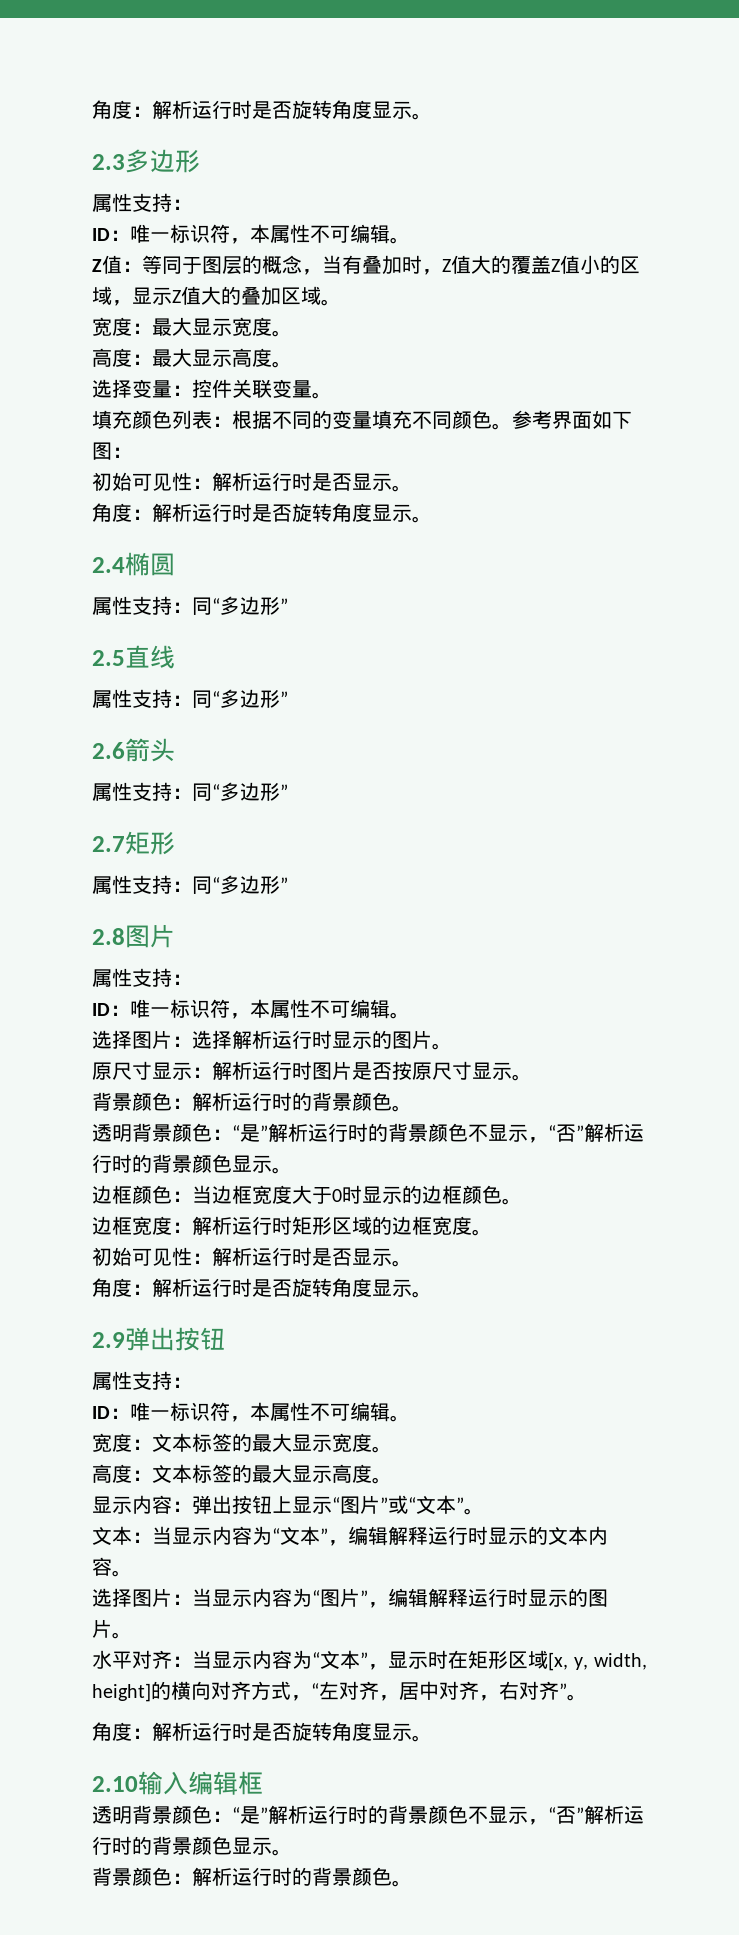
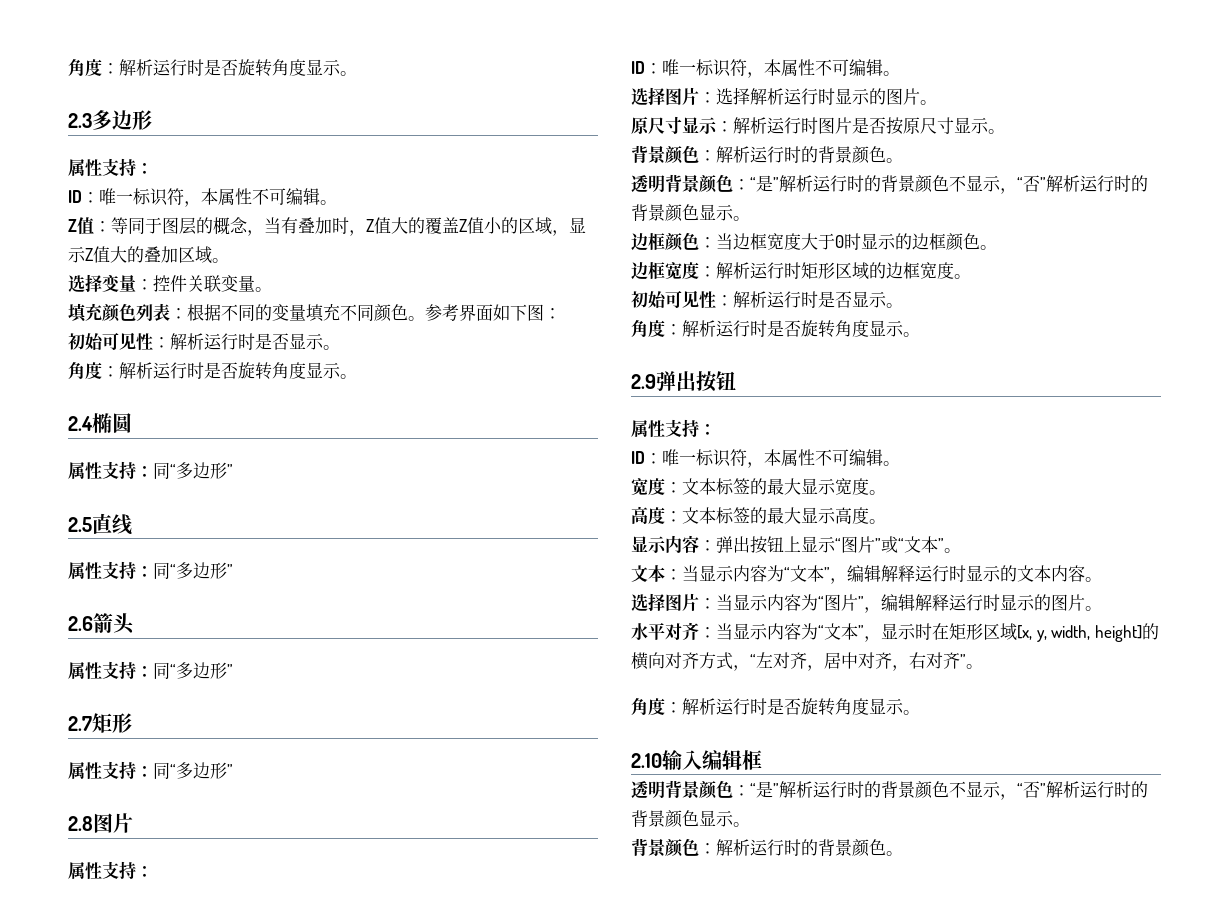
[92,317,292,337] [92,348,292,368] // 宽度：最大显示宽度。 // 高度：最大显示高度。 -> (229, 260) none

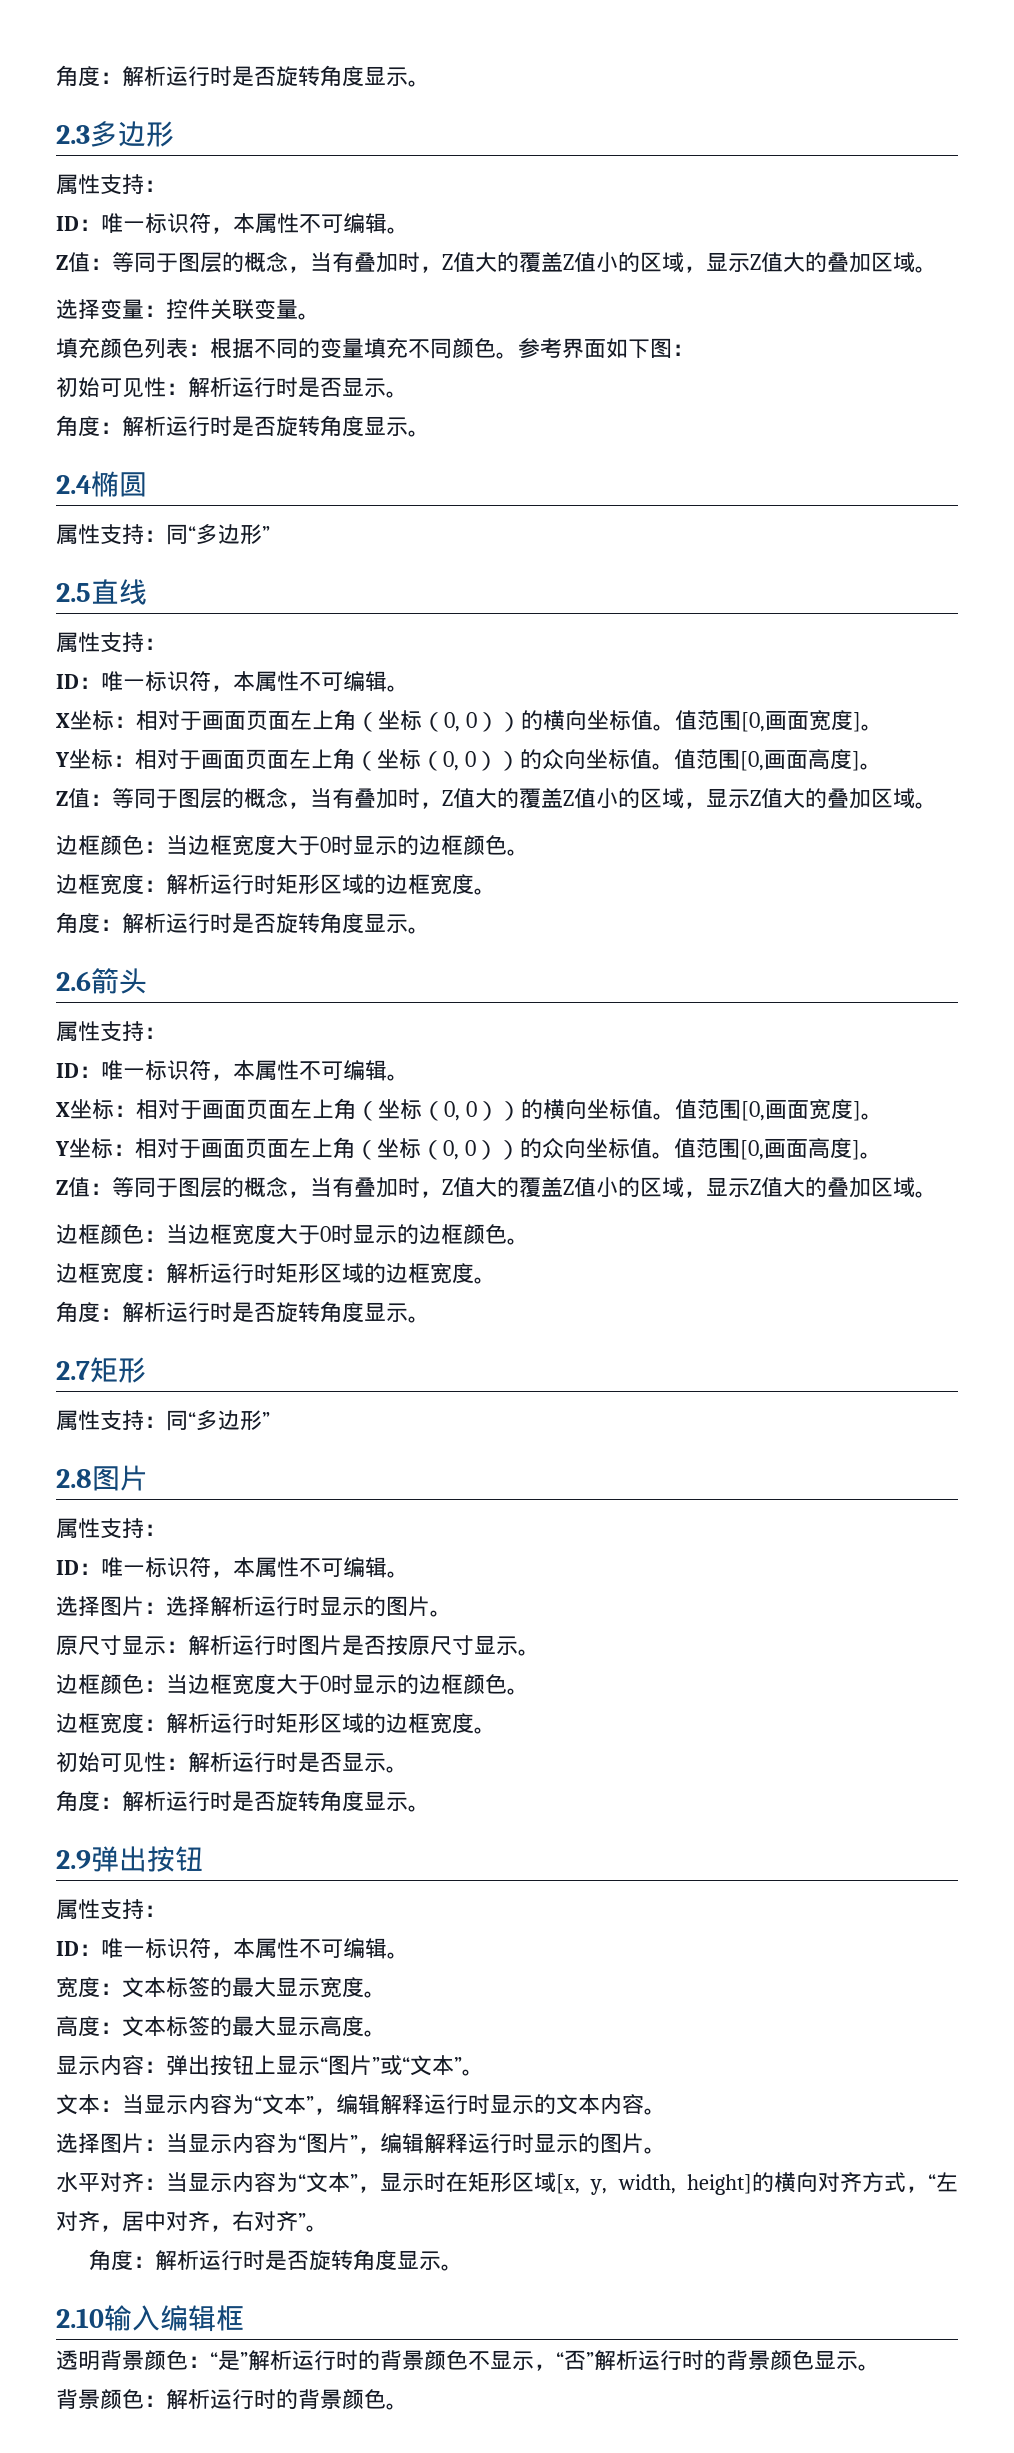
[153,562,233,579] 同“多边形” -> [56,671,409,692] [56,709,883,732] [55,748,882,771] [56,788,937,809] [56,835,529,856] [56,874,496,895] [56,912,430,934] // ID：唯一标识符，本属性不可编辑。 // X坐标：相对于画面页面左上角（坐标（0, 0））的横向坐标值。值范围[0,画面宽度]。 // Y坐标：相对于画面页面左上角（坐标（0, 0））的众向坐标值。值范围[0,画面高度]。 // Z值：等同于图层的概念，当有叠加时，Z值大的覆盖Z值小的区域，显示Z值大的叠加区域。 // 边框颜色：当边框宽度大于0时显示的边框颜色。 // 边框宽度：解析运行时矩形区域的边框宽度。 // 角度：解析运行时是否旋转角度显示。
[153,662,233,679] 同“多边形” -> [56,1060,409,1081] [56,1098,883,1121] [55,1137,882,1160] [56,1177,937,1198] [56,1224,529,1245] [56,1263,496,1284] [56,1301,430,1323] // ID：唯一标识符，本属性不可编辑。 // X坐标：相对于画面页面左上角（坐标（0, 0））的横向坐标值。值范围[0,画面宽度]。 // Y坐标：相对于画面页面左上角（坐标（0, 0））的众向坐标值。值范围[0,画面高度]。 // Z值：等同于图层的概念，当有叠加时，Z值大的覆盖Z值小的区域，显示Z值大的叠加区域。 // 边框颜色：当边框宽度大于0时显示的边框颜色。 // 边框宽度：解析运行时矩形区域的边框宽度。 // 角度：解析运行时是否旋转角度显示。
[631,145,903,164] [631,174,1148,194] [631,204,750,222] // 背景颜色：解析运行时的背景颜色。 // 透明背景颜色：“是”解析运行时的背景颜色不显示，“否”解析运行时的背景颜色显示。 -> (540, 1652) none

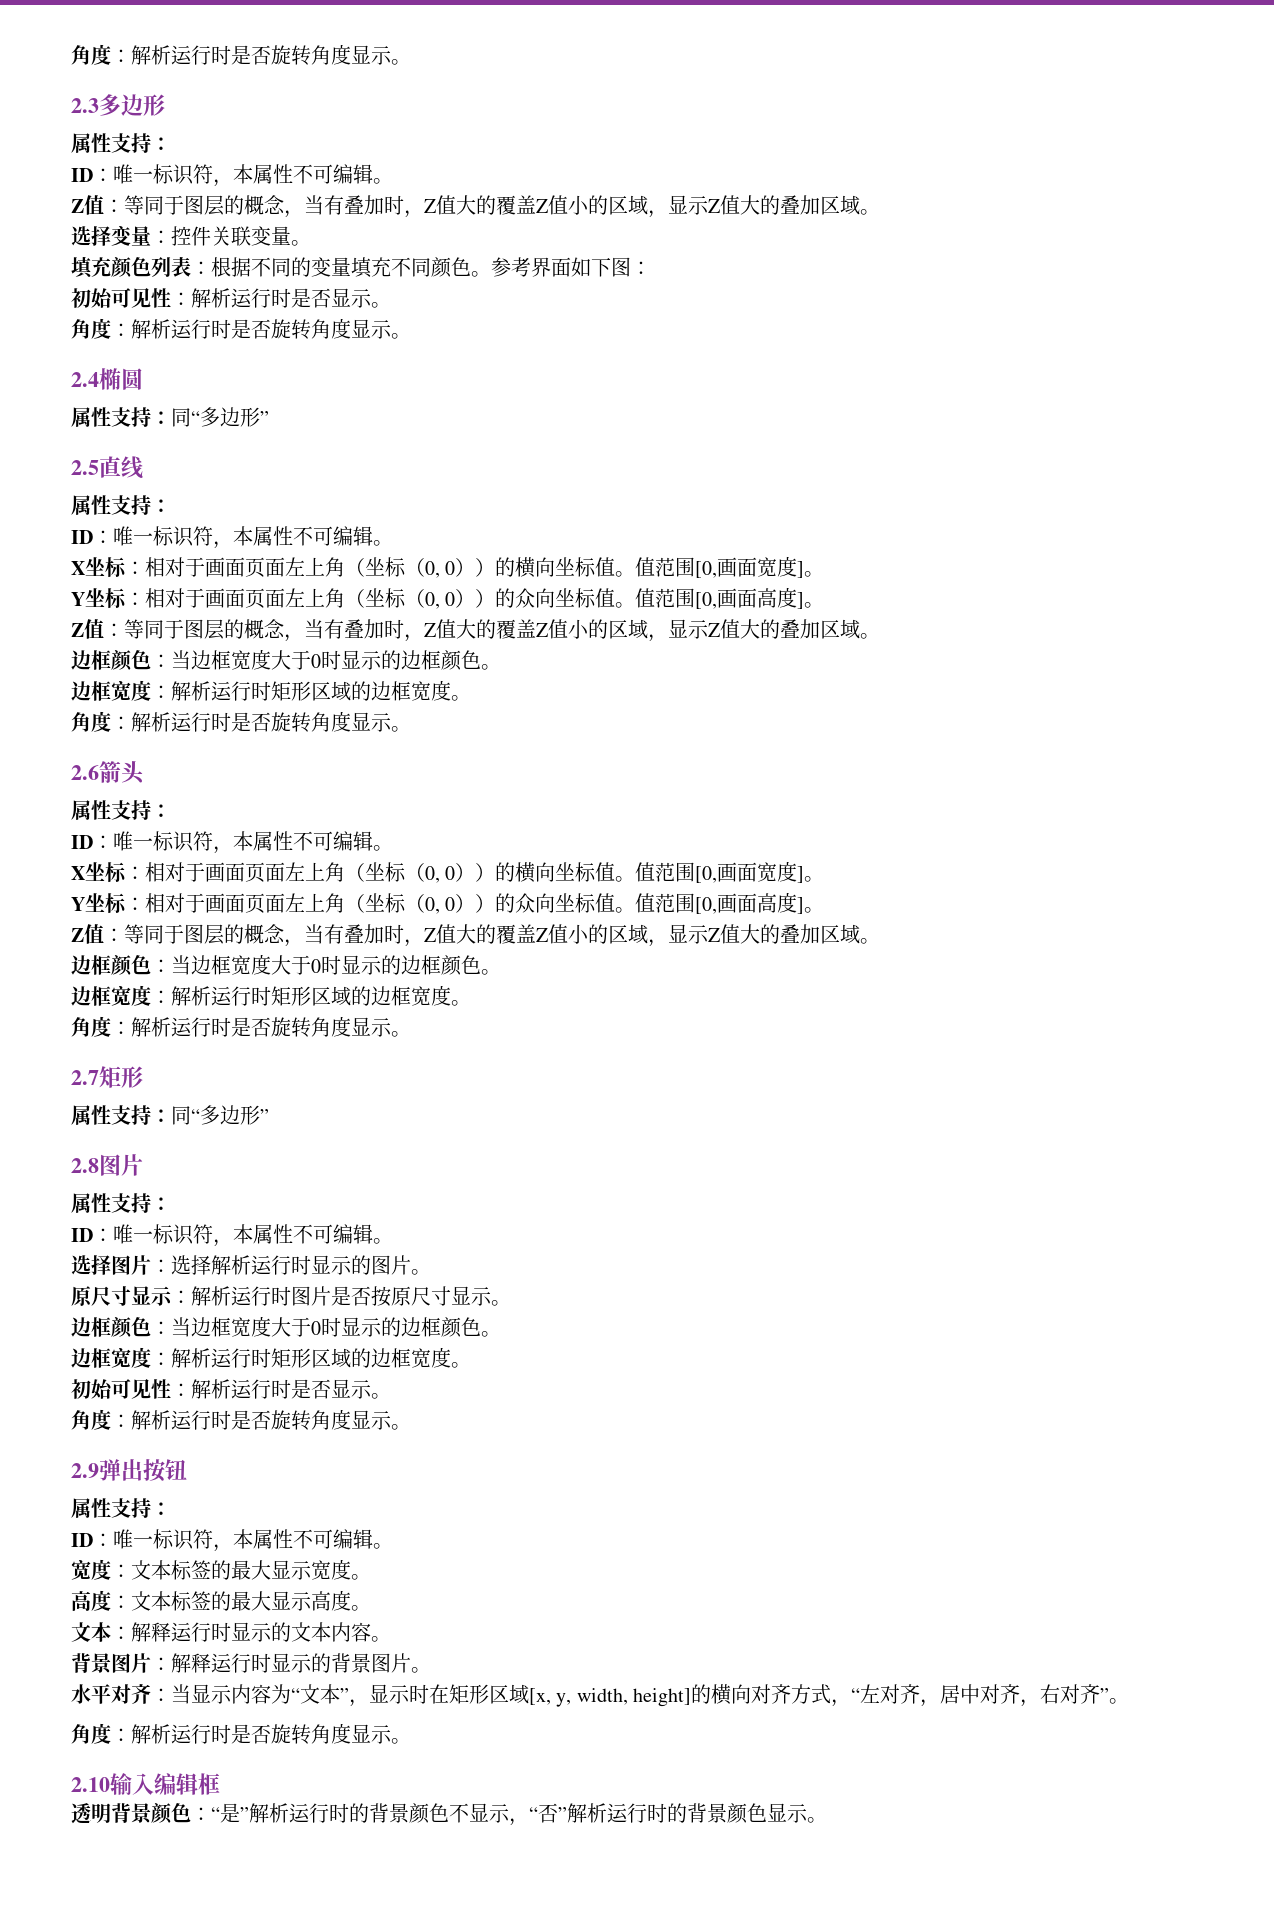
[56,2055,484,2076] [56,2094,380,2115] 显示内容：弹出按钮上显示“图片”或“文本”。 // 文本：当显示内容为“文本”，编辑 -> [71,1622,131,1642] 文本：
[56,2133,600,2154] 选择图片：当显示内容为“图片”，编辑解释运行时显示的 -> [71,1653,371,1674] 背景图片：解释运行时显示的背景
[56,2389,408,2410] // 背景颜色：解析运行时的背景颜色。 -> (827, 1820) none

